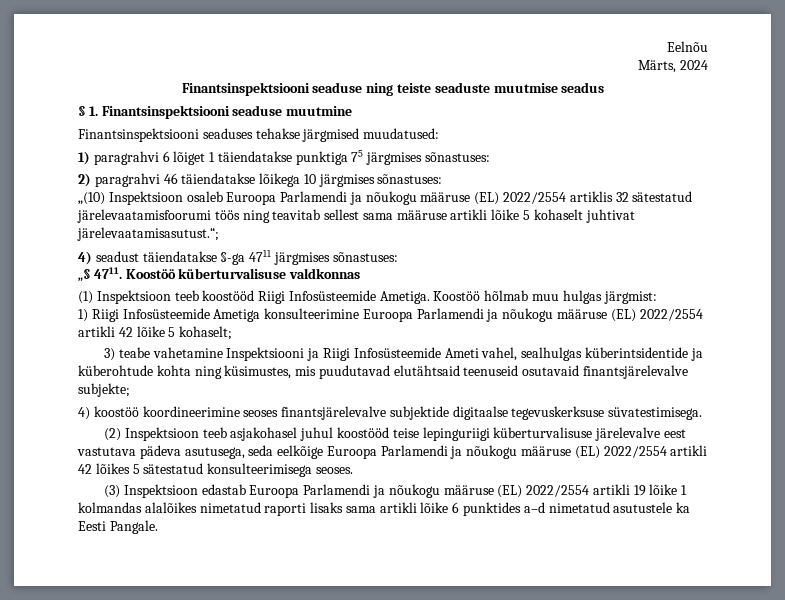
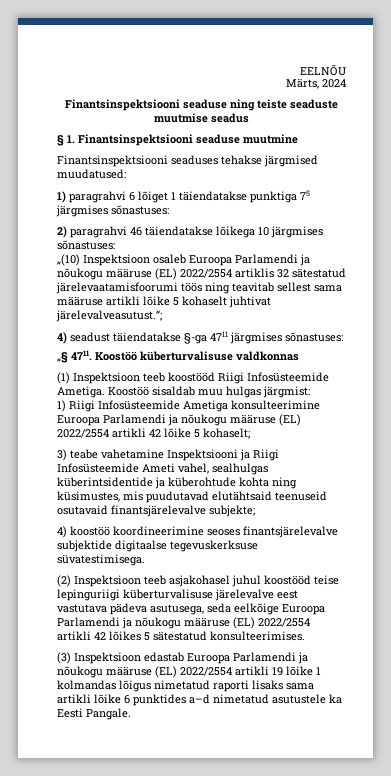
[667,41,708,52] Eelnõu -> [300,64,346,76] EELNÕU
[77,227,219,241] järelevaatamisasutust.“; -> [56,310,162,322] järelevalveasutust.“;
[484,290,529,301] hõlmab -> [152,386,195,396] sisaldab
[207,463,353,477] konsulteerimisega seoses. -> [210,631,305,641] konsulteerimises.
[144,502,197,513] alalõikes -> [119,680,151,692] lõigus

